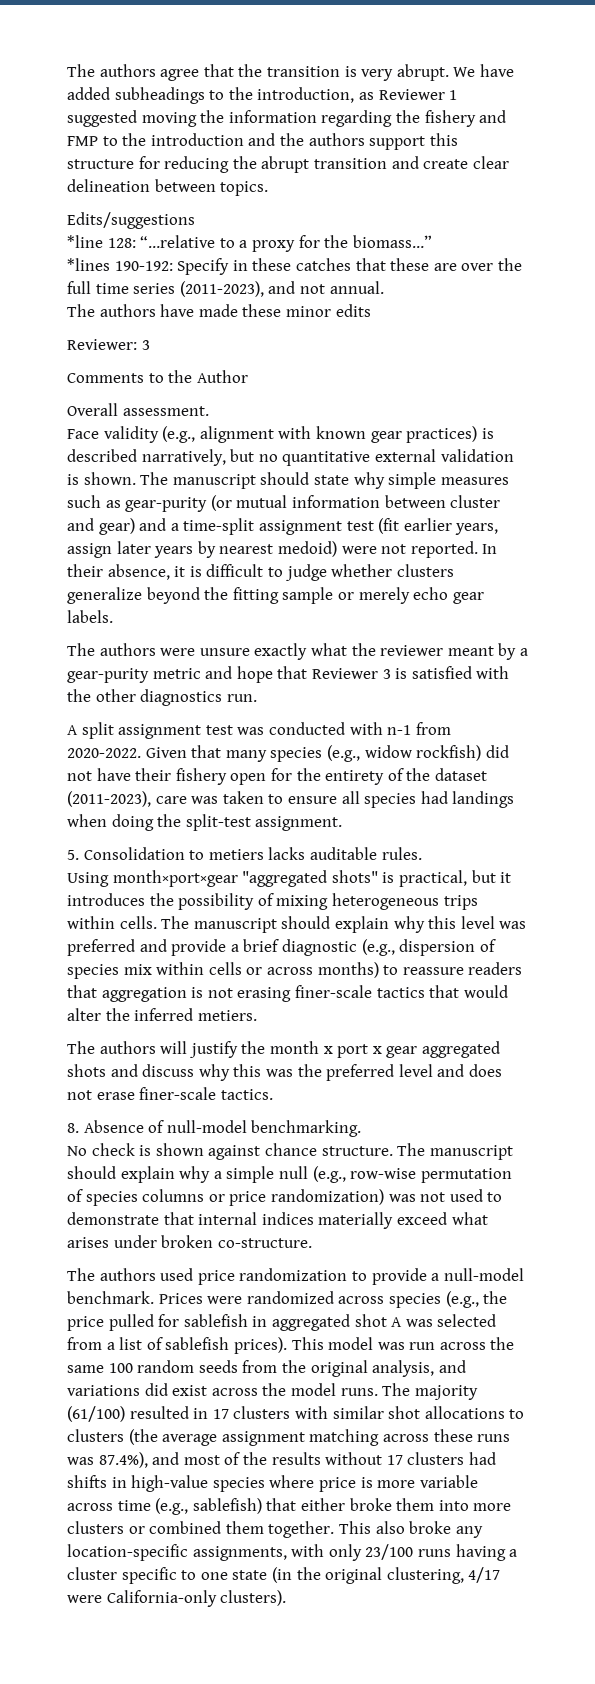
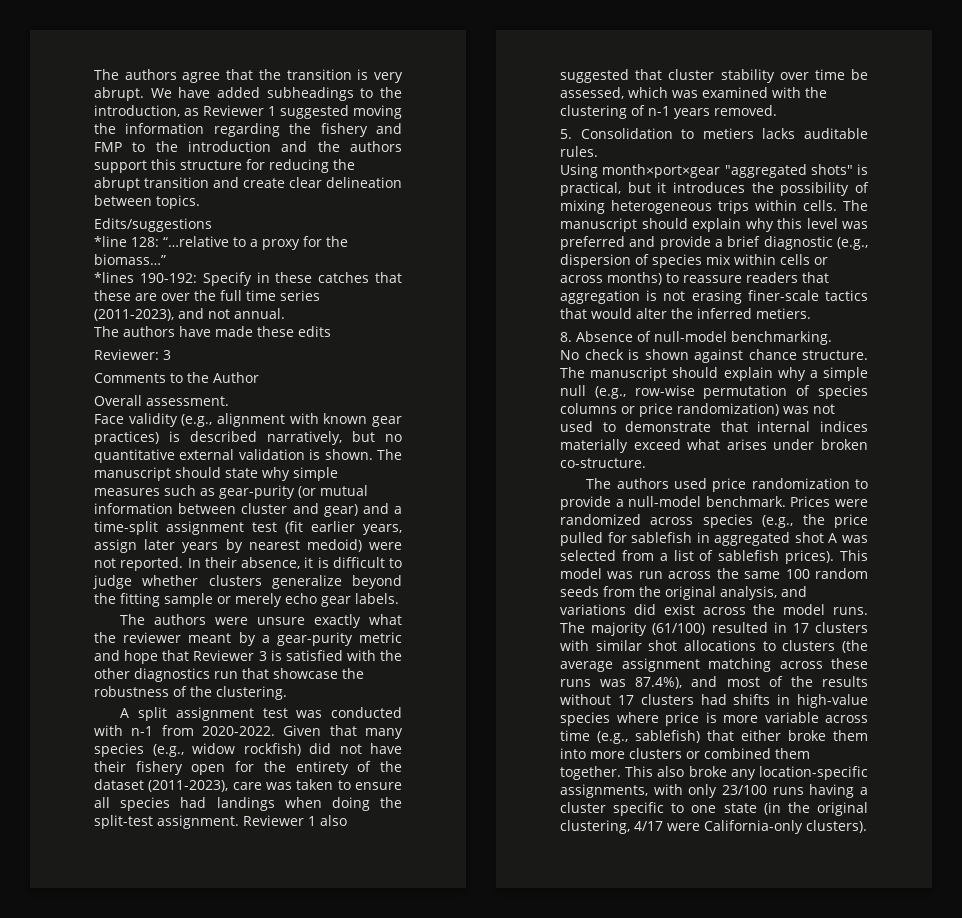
[285,306,331,317] minor -> (294, 331) none
[226,694,257,702] run. -> [214,668,364,679] [94,686,287,700] run that showcase the robustness of the clustering.
(343, 823) none -> [243,815,347,826] [560,69,868,83] [560,87,827,99] [560,105,777,119] Reviewer 1 also suggested that cluster stability over time be assessed, which was examined with the clustering of n-1 years removed.
[67,1041,500,1058] [67,1064,502,1081] [67,1087,273,1100] // The authors will justify the month x port x gear aggregated shots and discuss why this was the preferred level and does not erase finer-scale tactics. -> (811, 313) none

